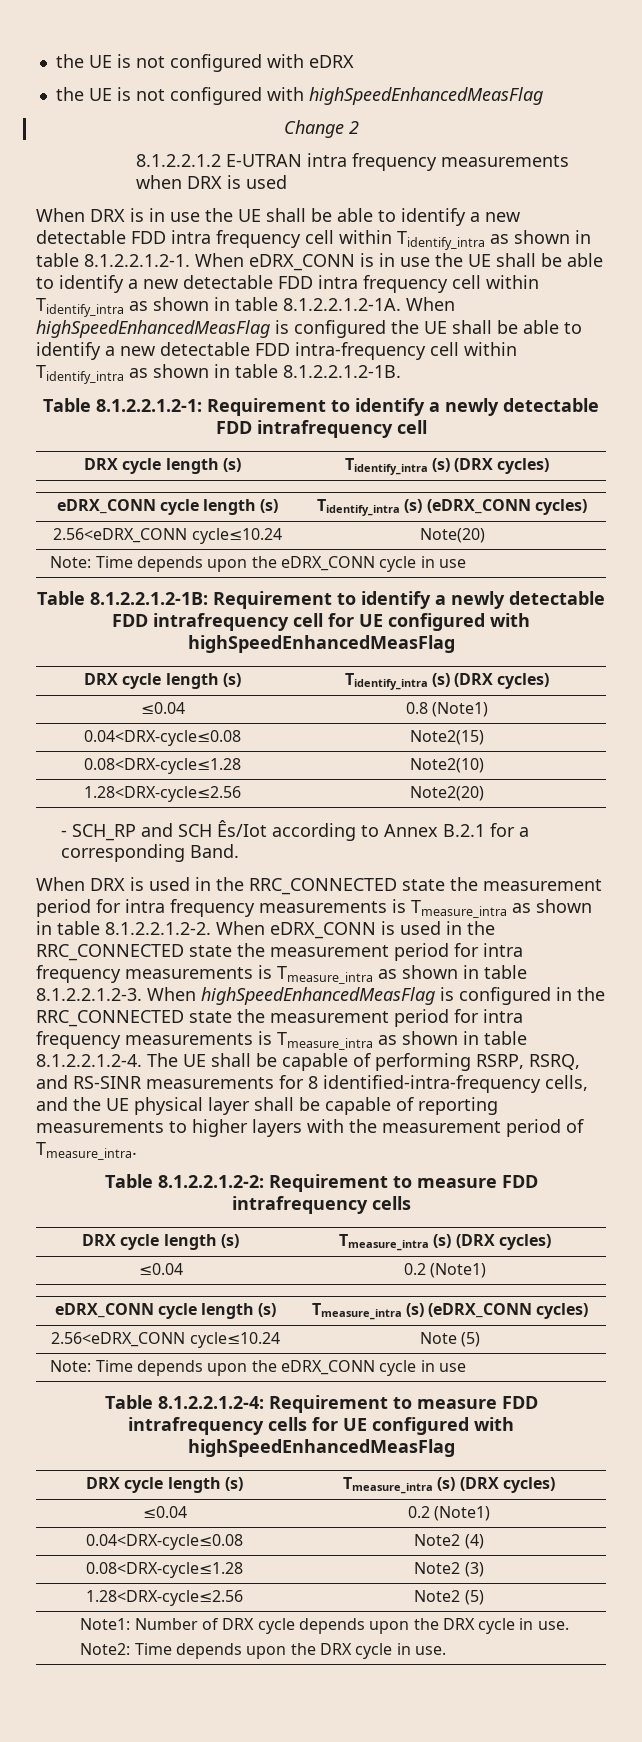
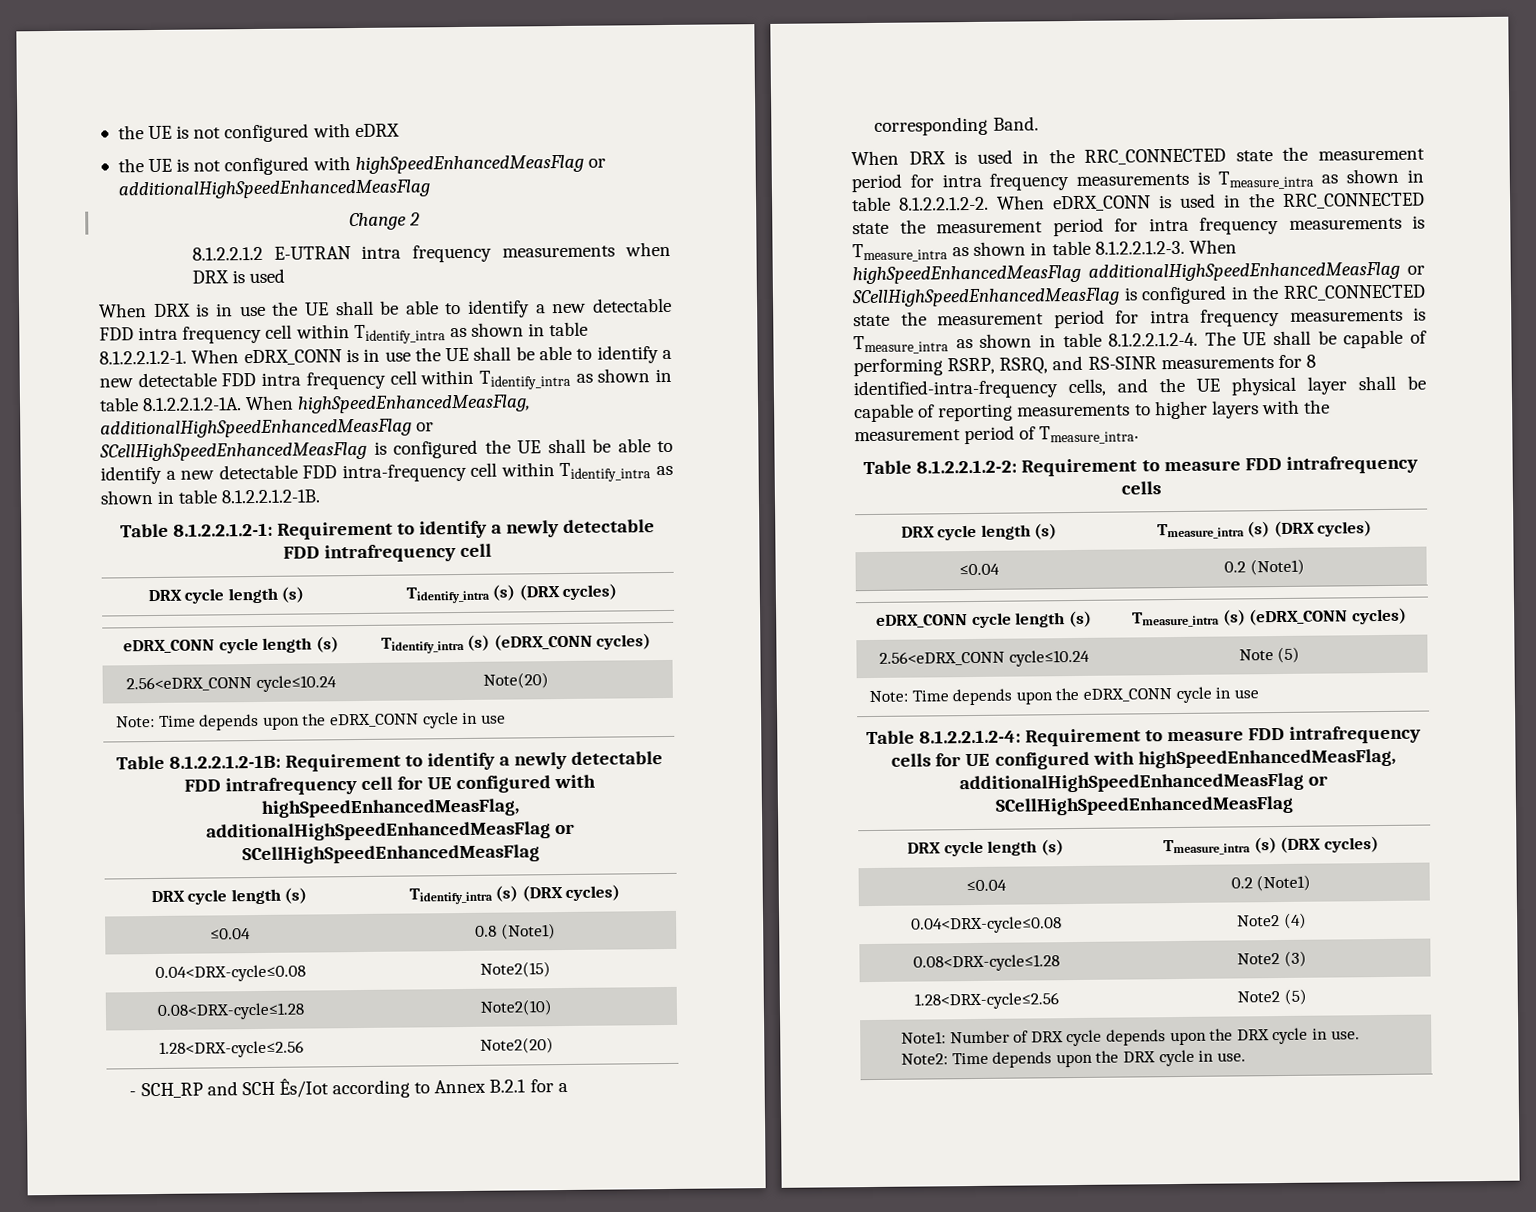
(543, 96) none -> [587,158,606,168] [117,179,430,200] or additionalHighSpeedEnhancedMeasFlag
[36,320,270,338] highSpeedEnhancedMeasFlag -> [297,394,532,414] [100,418,435,439] [99,441,367,462] highSpeedEnhancedMeasFlag, additionalHighSpeedEnhancedMeasFlag or SCellHighSpeedEnhancedMeasFlag
[187,635,455,653] highSpeedEnhancedMeasFlag -> [260,798,520,818] [205,821,576,842] [241,844,540,865] highSpeedEnhancedMeasFlag, additionalHighSpeedEnhancedMeasFlag or SCellHighSpeedEnhancedMeasFlag
(435, 996) none -> [1088,261,1425,282] [851,287,1120,308] additionalHighSpeedEnhancedMeasFlag or SCellHighSpeedEnhancedMeasFlag
[187,1439,455,1457] highSpeedEnhancedMeasFlag -> [1137,748,1396,769] [958,772,1329,794] [994,795,1294,816] highSpeedEnhancedMeasFlag, additionalHighSpeedEnhancedMeasFlag or SCellHighSpeedEnhancedMeasFlag

